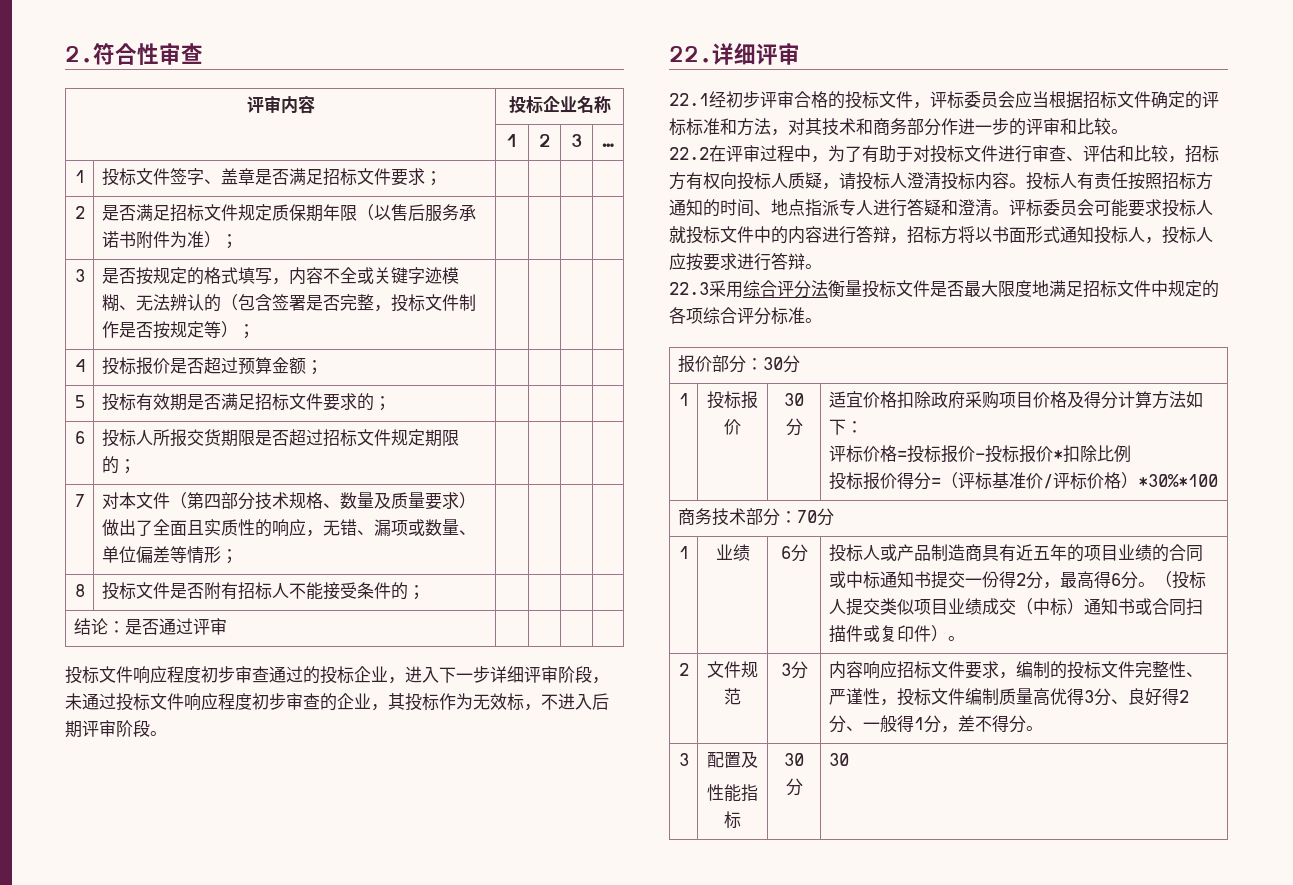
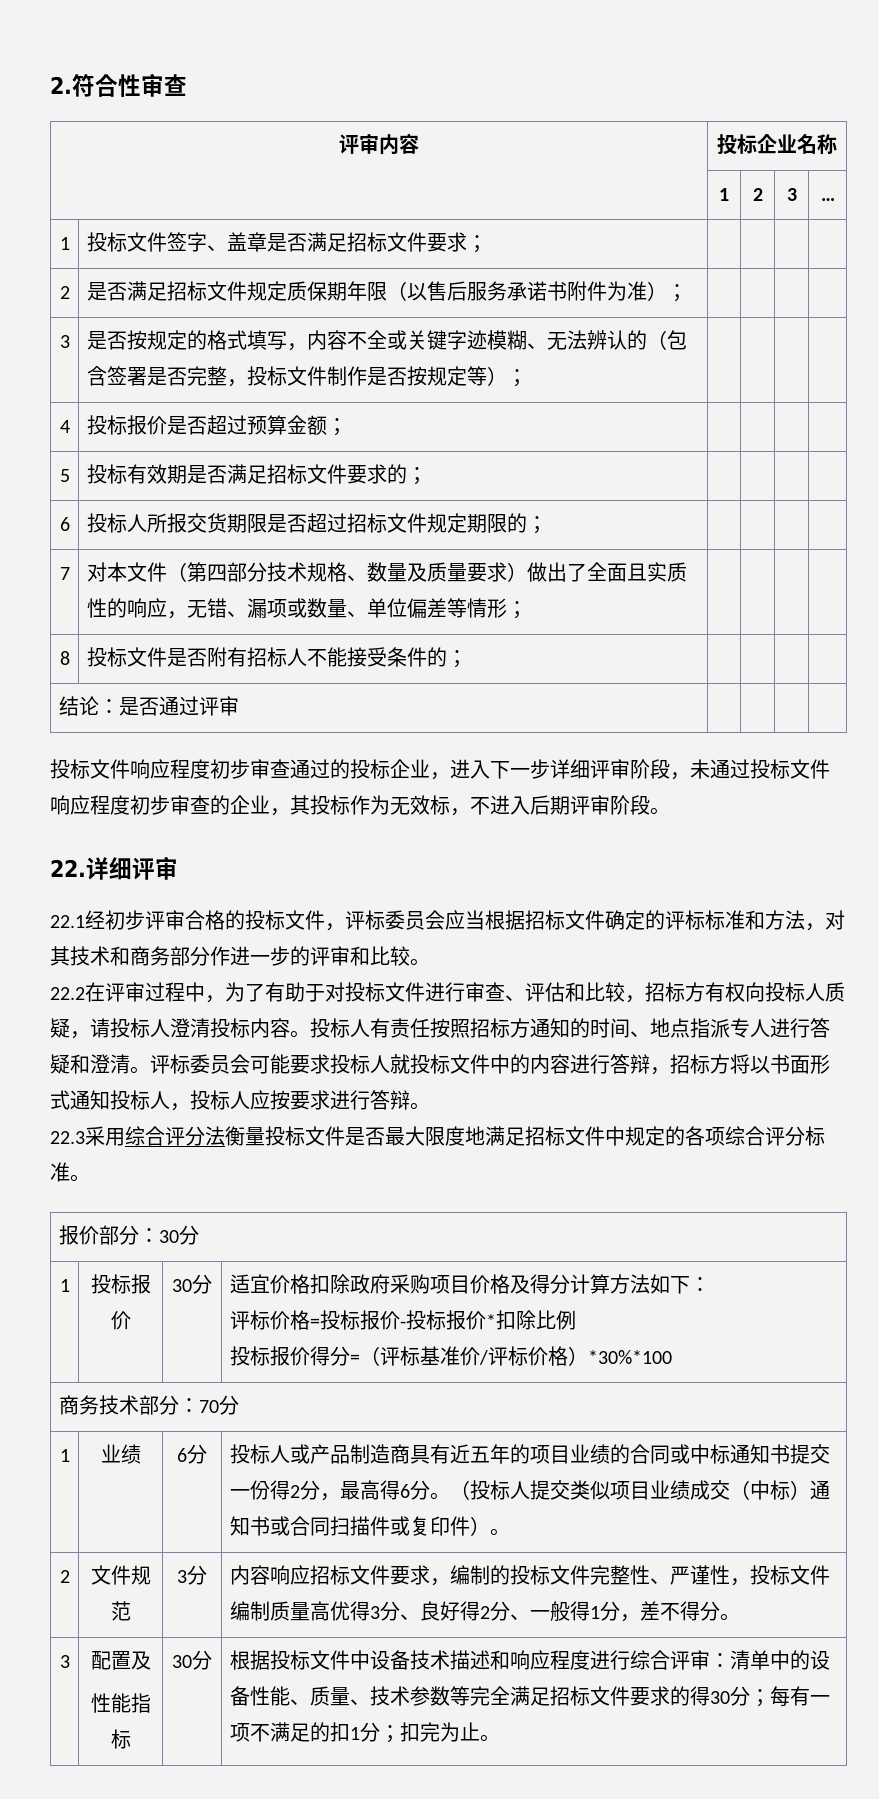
[828,753,849,766] 30 -> [229,1650,830,1670] [229,1686,830,1707] [229,1722,500,1743] 根据投标文件中设备技术描述和响应程度进行综合评审：清单中的设备性能、质量、技术参数等完全满足招标文件要求的得30分；每有一项不满足的扣1分；扣完为止。

